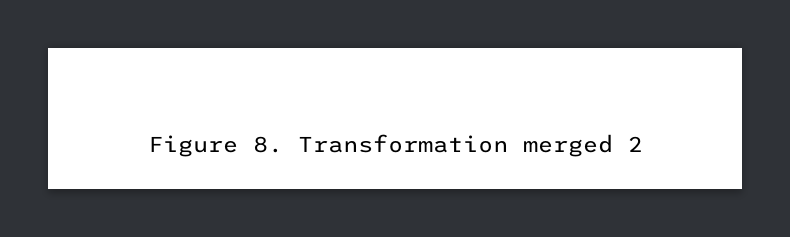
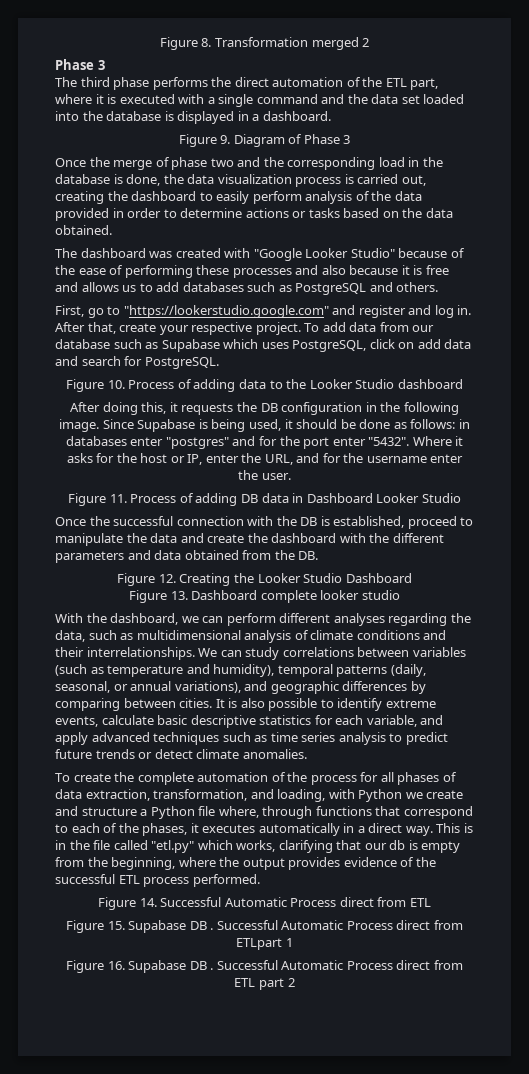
(643, 144) none -> [55,59,105,70] [55,77,439,90] [55,94,465,107] [55,111,331,124] [178,134,351,147] [55,157,443,170] [55,174,426,187] [55,191,422,204] [55,208,453,221] [55,225,112,235] [55,248,465,261] [55,265,449,278] [55,282,439,295] [55,305,472,318] [55,322,435,335] [55,339,472,352] [55,356,219,369] [66,379,463,392] [70,402,459,415] [59,419,470,432] [65,436,464,449] [66,453,464,465] [238,470,291,480] [68,493,461,506] [55,516,474,529] [55,533,444,546] [55,550,319,563] [117,573,412,586] [129,590,400,603] [55,613,471,626] [55,630,447,643] [55,647,466,660] [55,664,426,677] [55,681,426,694] [55,698,436,711] [55,715,444,728] [55,732,448,745] [55,749,307,759] [55,772,457,785] [55,789,464,802] [55,806,473,819] [55,823,473,836] [55,840,461,853] [55,857,436,870] [55,874,260,887] [98,897,431,910] [66,920,463,933] [236,938,293,950] [66,960,463,973] [234,978,295,990] // Phase 3 // The third phase performs the direct automation of the ETL part, where it is executed with a single command and the data set loaded into the database is displayed in a dashboard. // Figure 9. Diagram of Phase 3 // Once the merge of phase two and the corresponding load in the database is done, the data visualization process is carried out, creating the dashboard to easily perform analysis of the data provided in order to determine actions or tasks based on the data obtained. // The dashboard was created with "Google Looker Studio" because of the ease of performing these processes and also because it is free and allows us to add databases such as PostgreSQL and others. // First, go to "https://lookerstudio.google.com" and register and log in. After that, create your respective project. To add data from our database such as Supabase which uses PostgreSQL, click on add data and search for PostgreSQL. // Figure 10. Process of adding data to the Looker Studio dashboard // After doing this, it requests the DB configuration in the following image. Since Supabase is being used, it should be done as follows: in databases enter "postgres" and for the port enter "5432". Where it asks for the host or IP, enter the URL, and for the username enter the user. // Figure 11. Process of adding DB data in Dashboard Looker Studio // Once the successful connection with the DB is established, proceed to manipulate the data and create the dashboard with the different parameters and data obtained from the DB. // Figure 12. Creating the Looker Studio Dashboard // Figure 13. Dashboard complete looker studio // With the dashboard, we can perform different analyses regarding the data, such as multidimensional analysis of climate conditions and their interrelationships. We can study correlations between variables (such as temperature and humidity), temporal patterns (daily, seasonal, or annual variations), and geographic differences by comparing between cities. It is also possible to identify extreme events, calculate basic descriptive statistics for each variable, and apply advanced techniques such as time series analysis to predict future trends or detect climate anomalies. // To create the complete automation of the process for all phases of data extraction, transformation, and loading, with Python we create and structure a Python file where, through functions that correspond to each of the phases, it executes automatically in a direct way. This is in the file called "etl.py" which works, clarifying that our db is empty from the beginning, where the output provides evidence of the successful ETL process performed. // Figure 14. Successful Automatic Process direct from ETL // Figure 15. Supabase DB . Successful Automatic Process direct from ETLpart 1 // Figure 16. Supabase DB . Successful Automatic Process direct from ETL part 2

